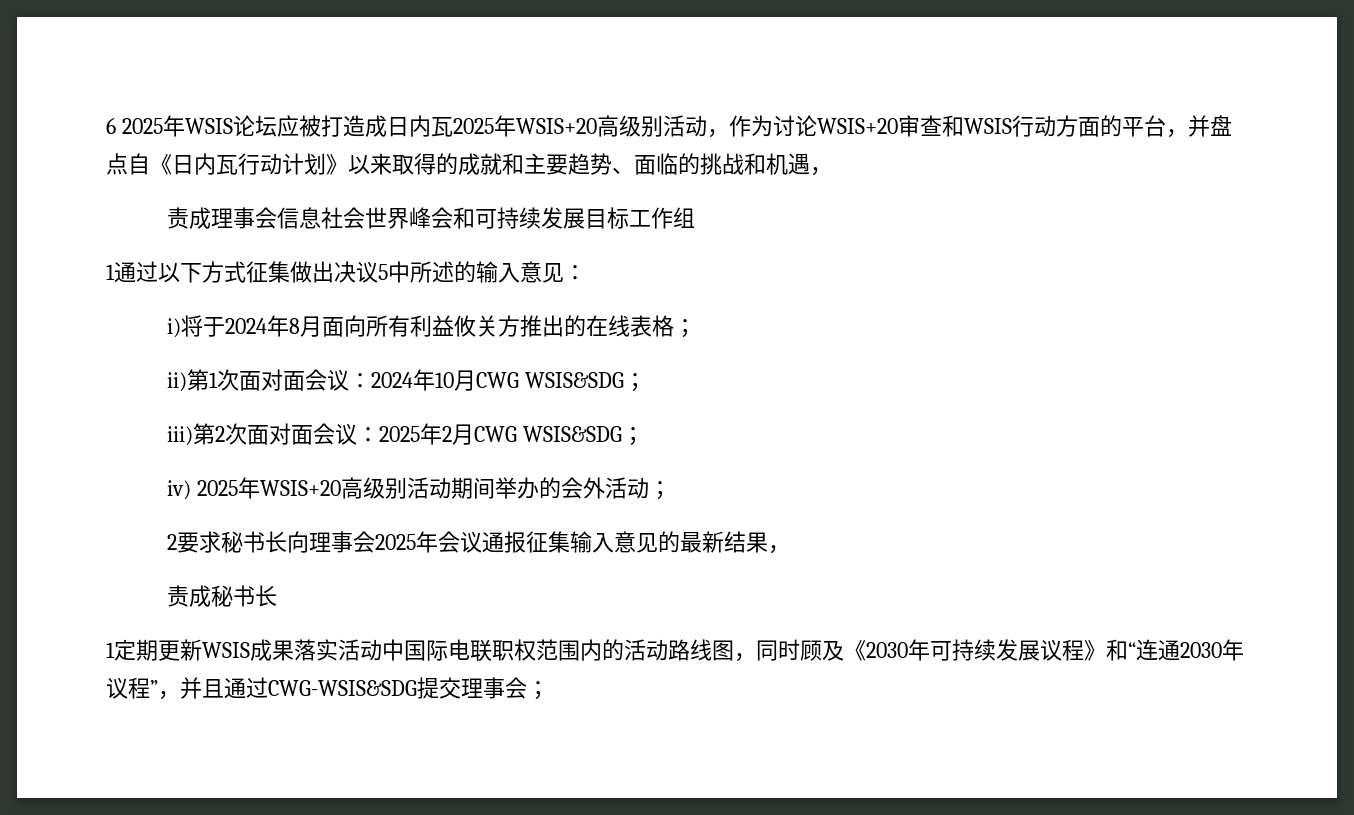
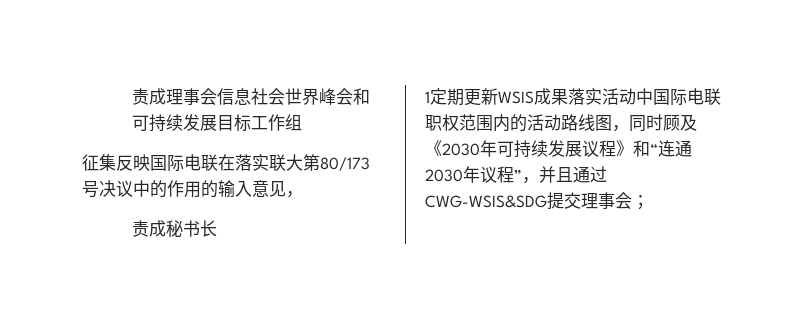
[106,115,1232,138] [106,153,832,176] 6 2025年WSIS论坛应被打造成日内瓦2025年WSIS+20高级别活动，作为讨论WSIS+20审查和WSIS行动方面的平台，并盘点自《日内瓦行动计划》以来取得的成就和主要趋势、面临的挑战和机遇， // -> (132, 96) none
[106,261,586,283] [166,315,696,338] [166,369,646,392] [166,423,644,446] [166,477,671,500] [166,531,768,553] 1通过以下方式征集做出决议5中所述的输入意见： // i)将于2024年8月面向所有利益攸关方推出的在线表格； // ii)第1次面对面会议：2024年10月CWG WSIS&SDG； // iii)第2次面对面会议：2025年2月CWG WSIS&SDG； // iv) 2025年WSIS+20高级别活动期间举办的会外活动； // 2要求秘书长向理事会2025年会议通报征集输入意见的最新结果 -> [82,154,370,172] [82,180,286,198] 征集反映国际电联在落实联大第80/173号决议中的作用的输入意见

